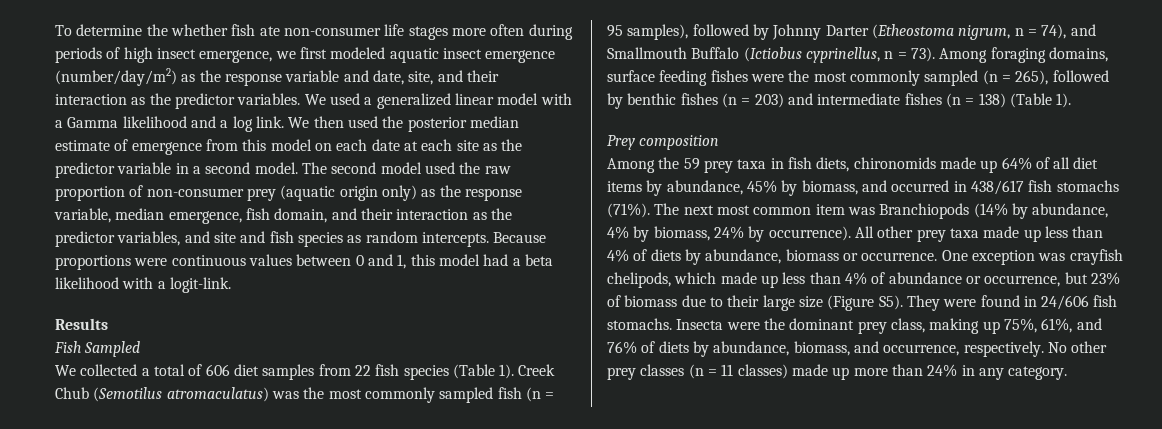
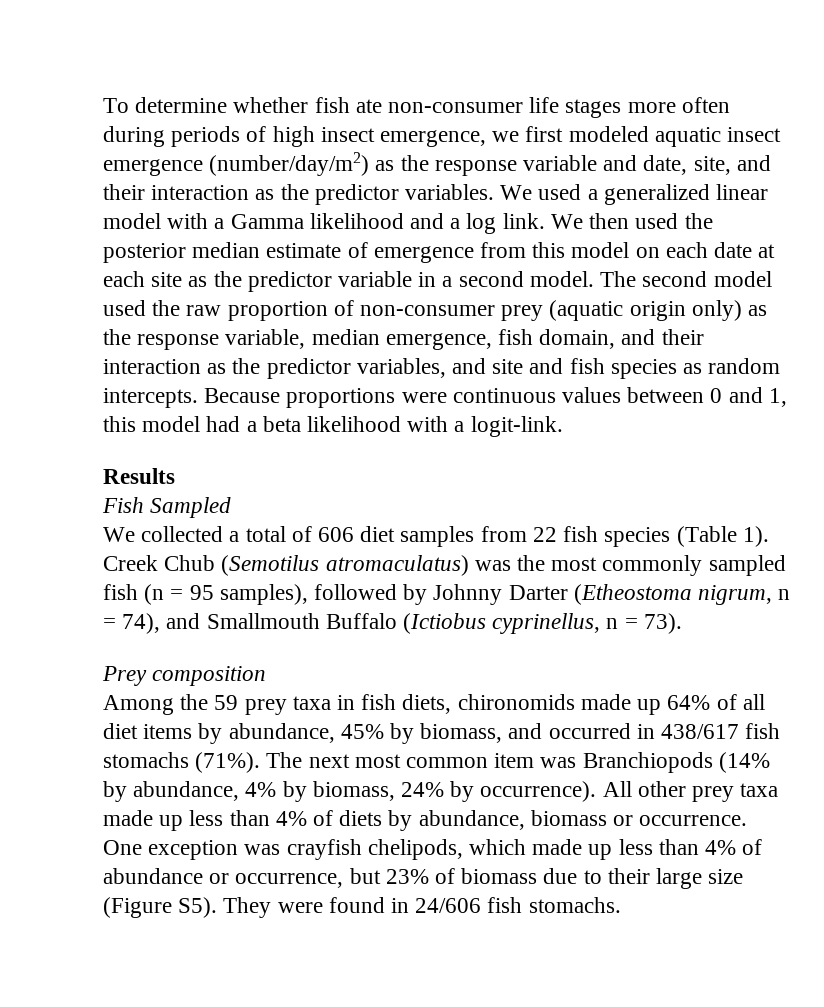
[146,24,168,36] the -> (228, 105) none
[939,47,1108,63] [607,70,1109,86] [607,93,1072,109] Among foraging domains, surface feeding fishes were the most commonly sampled (n = 265), followed by benthic fishes (n = 203) and intermediate fishes (n = 138) (Table 1). -> (682, 623) none
[676,318,1102,334] [607,341,1108,357] [607,364,1068,380] Insecta were the dominant prey class, making up 75%, 61%, and 76% of diets by abundance, biomass, and occurrence, respectively. No other prey classes (n = 11 classes) made up more than 24% in any category. -> (621, 905) none

